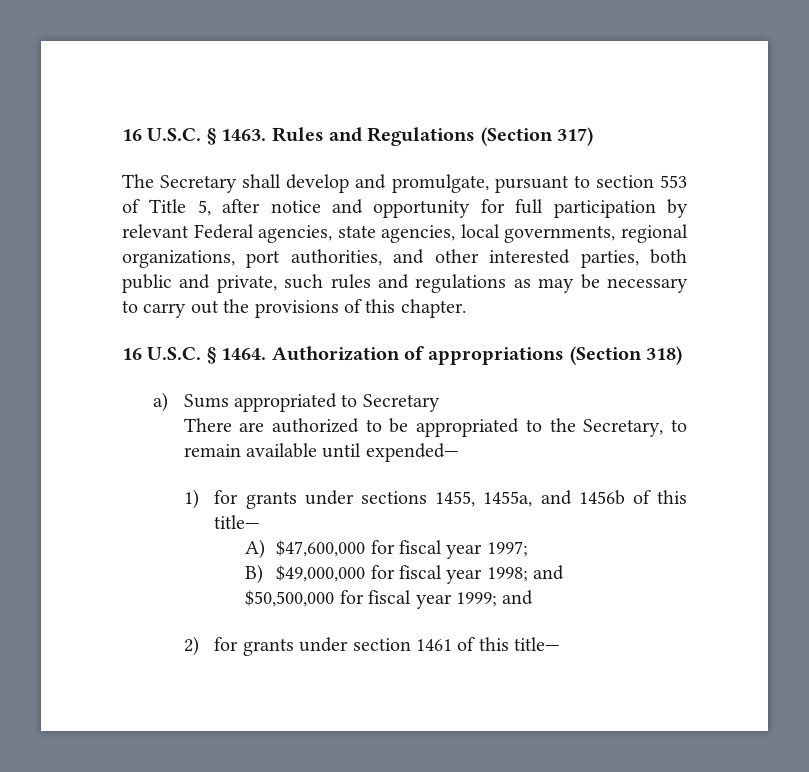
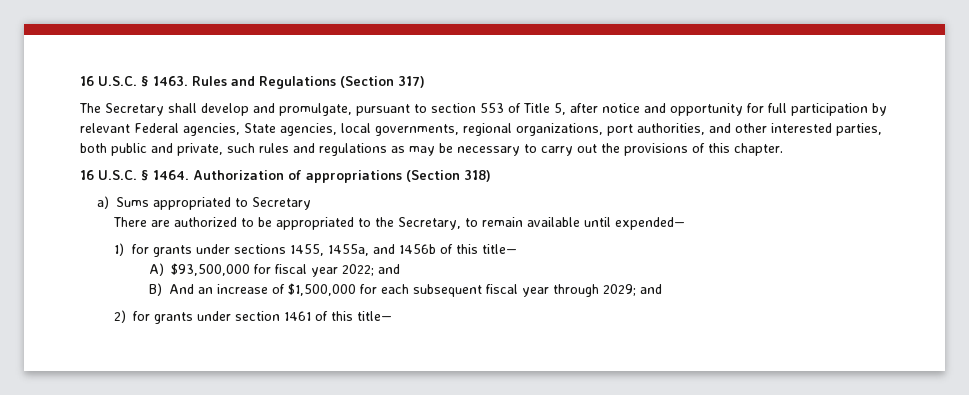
[337,225,376,238] state -> [244,123,276,133] State
[276,540,528,559] $47,600,000 for fiscal year 1997; -> [170,263,400,277] $93,500,000 for fiscal year 2022; and
[276,565,565,584] [245,590,497,609] $49,000,000 for fiscal year 1998; and // $50,500,000 for fiscal year 1999; -> [168,283,636,297] And an increase of $1,500,000 for each subsequent fiscal year through 2029;

